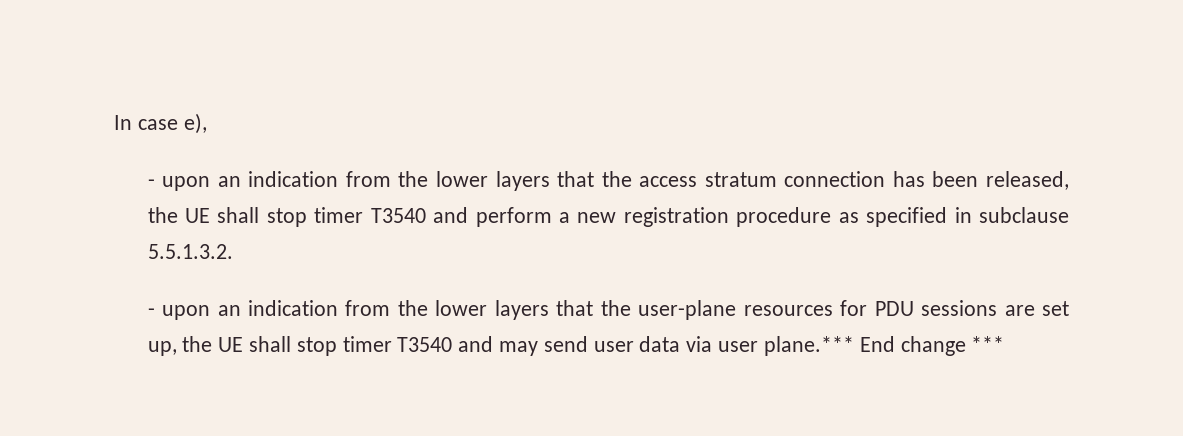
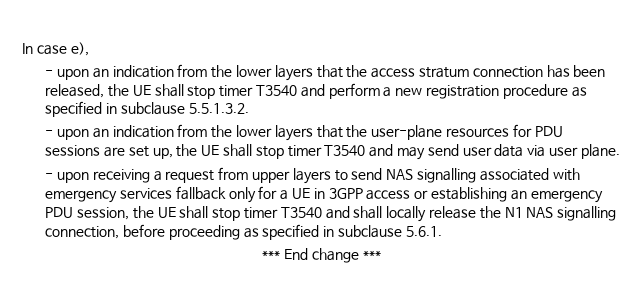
[763,336,854,356] plane.*** -> [580,144,620,159] [45,167,580,184] [45,186,603,203] [45,206,617,222] [45,224,442,240] [262,250,281,259] plane. // - upon receiving a request from upper layers to send NAS signalling associated with emergency services fallback only for a UE in 3GPP access or establishing an emergency PDU session, the UE shall stop timer T3540 and shall locally release the N1 NAS signalling connection, before proceeding as specified in subclause 5.6.1. // ***

